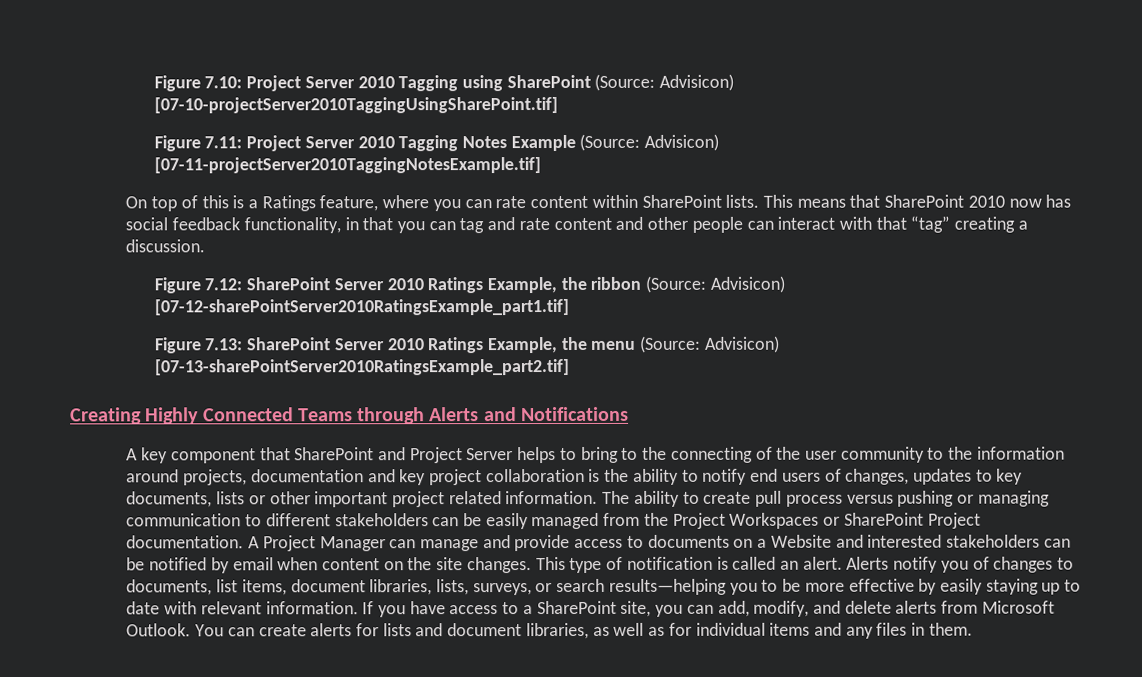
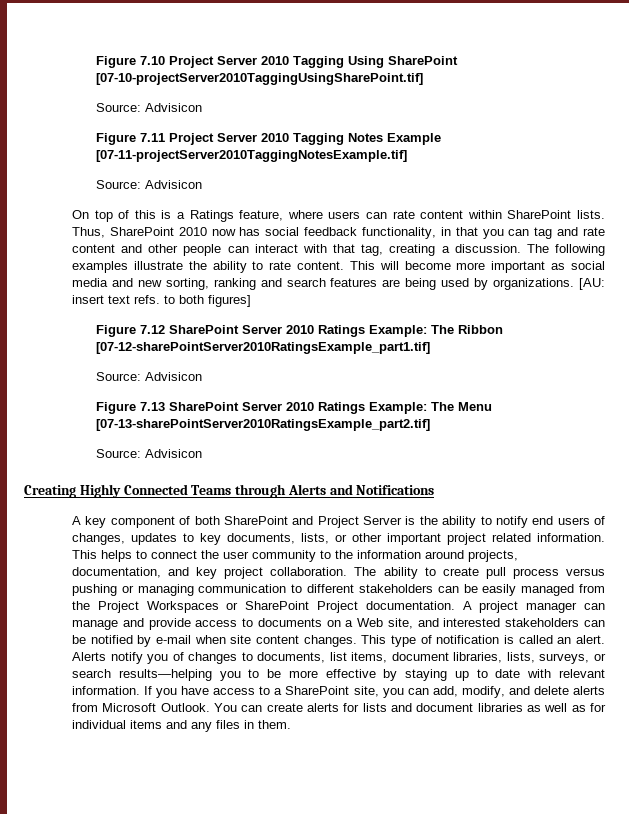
[153,73,735,92] Figure 7.10: Project Server 2010 Tagging using SharePoint (Source: Advisicon) -> [96,56,459,68] Figure 7.10 Project Server 2010 Tagging Using SharePoint
[153,135,243,152] // Figure 7.11: -> [96,103,203,112] [96,133,166,145] // Source: Advisicon // Figure 7.11
[579,133,720,151] (Source: Advisicon) -> (442, 139) none
(541, 165) none -> [96,180,203,189] // Source: Advisicon
[432,199,461,212] you -> [328,211,361,219] users
[763,194,881,208] This means that -> [72,227,106,238] Thus,
[910,215,951,233] “tag” -> [361,244,384,256] tag,
[153,275,785,294] // Figure 7.12: SharePoint Server 2010 Ratings Example, the ribbon (Source: Advisicon) -> [526,244,605,256] [72,261,605,273] [72,278,606,290] [72,295,252,307] [96,325,504,337] The following examples illustrate the ability to rate content. This will become more important as social media and new sorting, ranking and search features are being used by organizations. [AU: insert text refs. to both figures] // Figure 7.12 SharePoint Server 2010 Ratings Example: The Ribbon
[153,335,780,354] // Figure 7.13: SharePoint Server 2010 Ratings Example, the menu (Source: Advisicon) -> [96,372,203,381] [96,402,493,414] // Source: Advisicon // Figure 7.13 SharePoint Server 2010 Ratings Example: The Menu
(570, 367) none -> [96,449,203,458] // Source: Advisicon
[259,447,291,461] that -> [179,516,220,525] of both
[517,446,1065,464] [126,468,585,486] helps to bring to the connecting of the user community to the information around projects, documentation and key project collaboration -> (403, 520) none
[216,491,246,505] lists -> [301,533,330,544] lists,
(599, 497) none -> [72,550,519,562] [72,567,348,579] This helps to connect the user community to the information around projects, documentation, and key project collaboration.
[262,535,386,552] Project Manager -> [479,601,578,613] project manager
[770,534,832,548] Website -> [357,618,413,629] Web site,
[232,557,464,571] email when content on the site -> [156,635,300,644] e-mail when site content
[940,578,984,595] easily -> (398, 675) none
[525,622,589,640] libraries, -> [477,703,523,712] libraries

